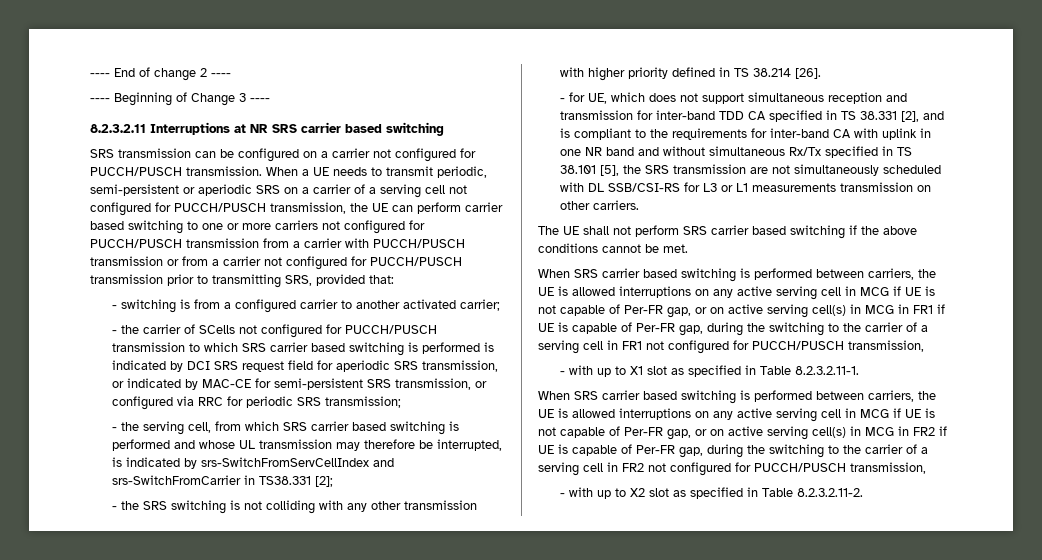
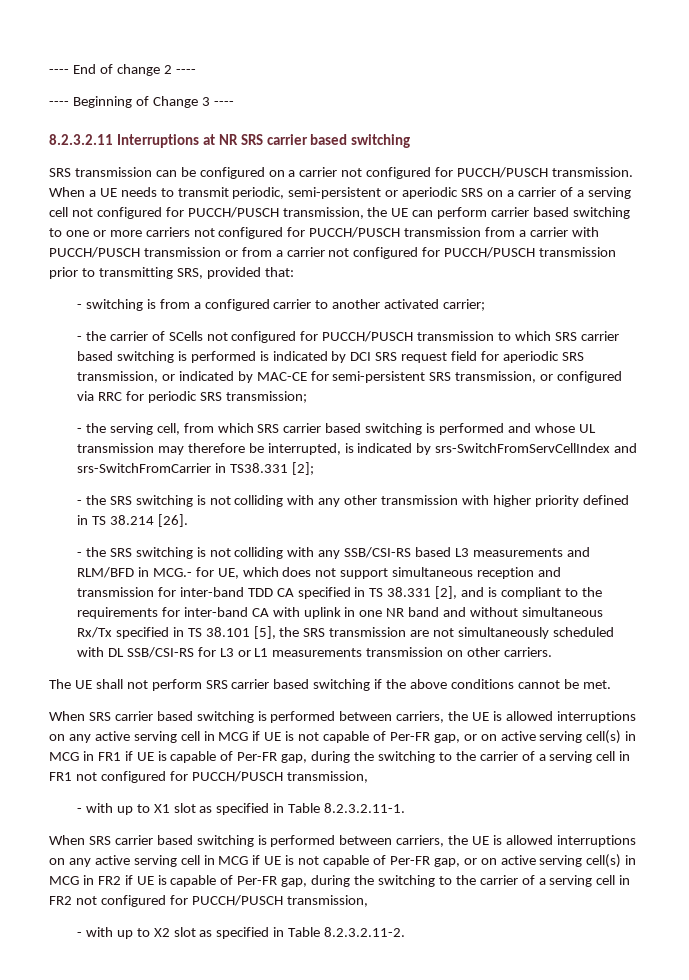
(566, 100) none -> [85,547,590,559] [76,567,192,578] the SRS switching is not colliding with any SSB/CSI-RS based L3 measurements and RLM/BFD in MCG.-

